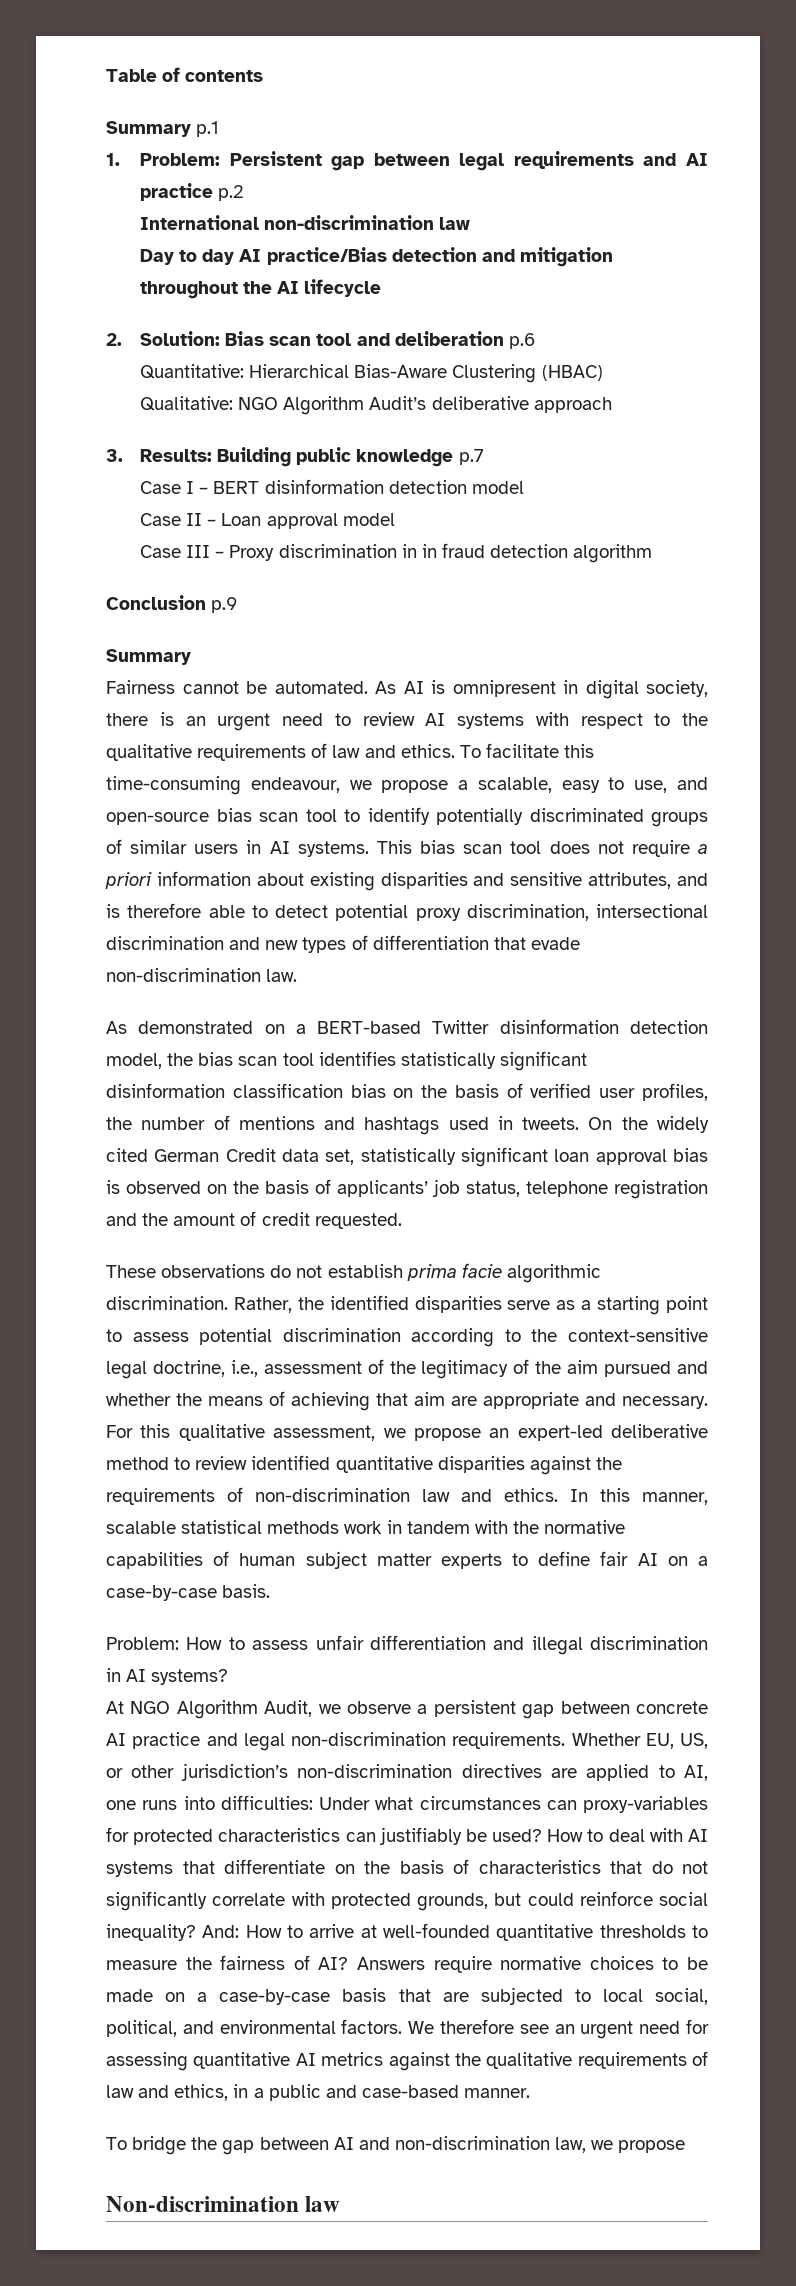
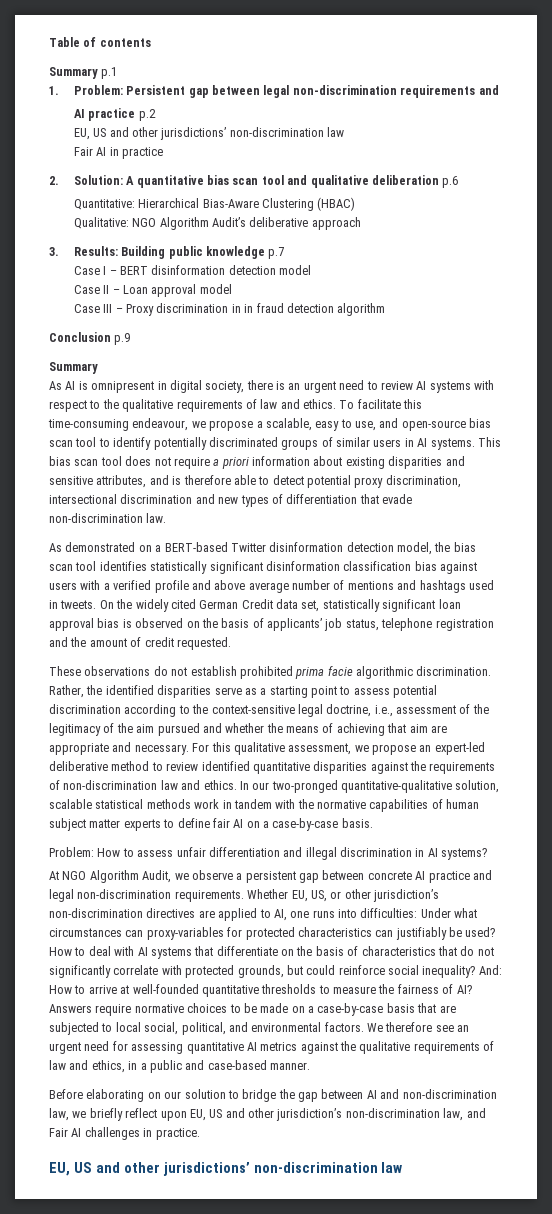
(505, 162) none -> [292,85,397,95] non-discrimination
(677, 159) none -> (499, 90) //
[140,215,471,230] [140,247,613,267] [140,279,382,299] International non-discrimination law // Day to day AI practice/Bias detection and mitigation throughout the AI lifecycle -> [73,127,345,140] [73,147,164,159] EU, US and other jurisdictions’ non-discrimination law // Fair AI in practice
[225,331,265,346] Bias -> [126,175,230,188] A quantitative bias
(390, 339) none -> [310,175,369,188] qualitative
[106,680,368,694] Fairness cannot be automated. -> (98, 368) none
[393,1083,708,1101] [106,1117,132,1130] on the basis of verified user profiles, the -> [440,562,477,574] [49,580,289,593] against users with a verified profile and above average
(403, 1271) none -> [239,666,293,679] prohibited
[600,1488,708,1505] this manner, -> [252,780,500,793] our two-pronged quantitative-qualitative solution,
[106,2137,127,2150] To -> [49,1089,239,1102] Before elaborating on our solution to
[618,2140,686,2153] [106,2196,299,2212] propose // Non-discrimination -> [89,1108,486,1121] [49,1127,200,1140] [49,1162,378,1176] briefly reflect upon EU, US and other jurisdiction’s non-discrimination law, and Fair AI challenges in practice. // EU, US and other jurisdictions’ non-discrimination

